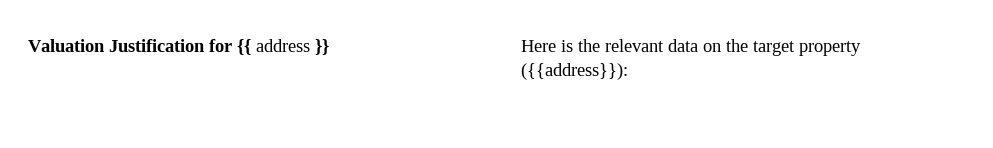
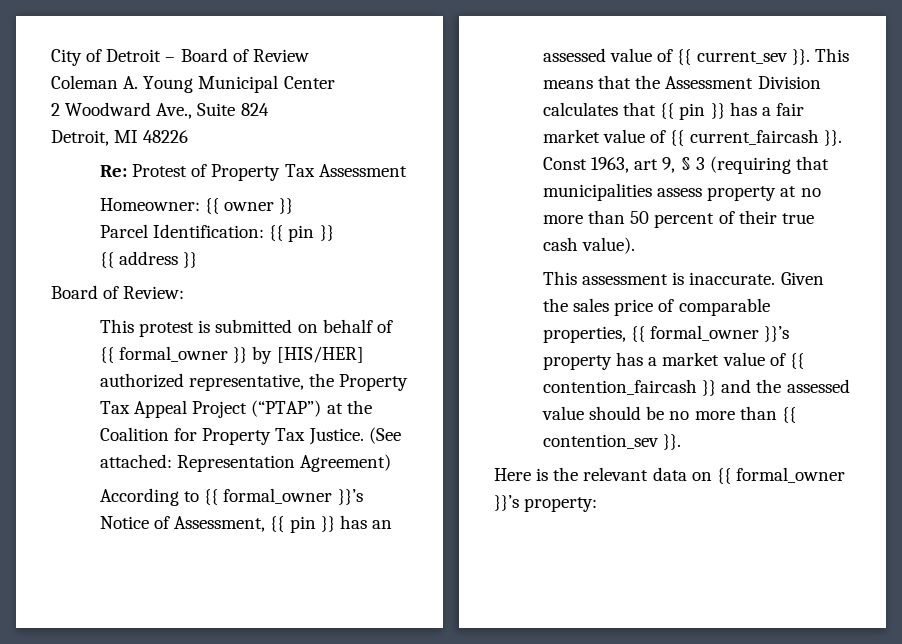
[28,39,329,55] Valuation Justification for {{ address }} -> [51,48,309,66] [51,75,335,93] [51,102,269,119] [51,130,189,146] [100,164,407,181] [100,198,294,214] [100,224,334,242] [100,251,198,268] [51,285,185,299] [100,319,393,337] [100,346,364,364] [100,373,409,391] [100,400,372,418] [100,427,401,445] [100,454,392,472] [100,488,363,506] [100,515,392,533] [543,48,849,65] [543,75,821,89] [543,102,804,120] [543,129,842,146] [543,156,829,174] [543,183,821,201] [543,210,814,228] [543,237,636,254] [543,271,824,285] [543,298,770,316] [543,325,790,343] [543,352,804,370] [543,379,850,396] [542,406,796,423] [543,434,682,450] City of Detroit – Board of Review // Coleman A. Young Municipal Center // 2 Woodward Ave., Suite 824 // Detroit, MI 48226 // Re: Protest of Property Tax Assessment // Homeowner: {{ owner }} // Parcel Identification: {{ pin }} // {{ address }} // Board of Review: // This protest is submitted on behalf of {{ formal_owner }} by [HIS/HER] authorized representative, the Property Tax Appeal Project (“PTAP”) at the Coalition for Property Tax Justice. (See attached: Representation Agreement) // According to {{ formal_owner }}’s Notice of Assessment, {{ pin }} has an assessed value of {{ current_sev }}. This means that the Assessment Division calculates that {{ pin }} has a fair market value of {{ current_faircash }}. Const 1963, art 9, § 3 (requiring that municipalities assess property at no more than 50 percent of their true cash value). // This assessment is inaccurate. Given the sales price of comparable properties, {{ formal_owner }}’s property has a market value of {{ contention_faircash }} and the assessed value should be no more than {{ contention_sev }}.
[726,39,861,56] [521,63,628,80] the target property ({{address}}): -> [716,467,845,484] [494,495,598,512] {{ formal_owner }}’s property:

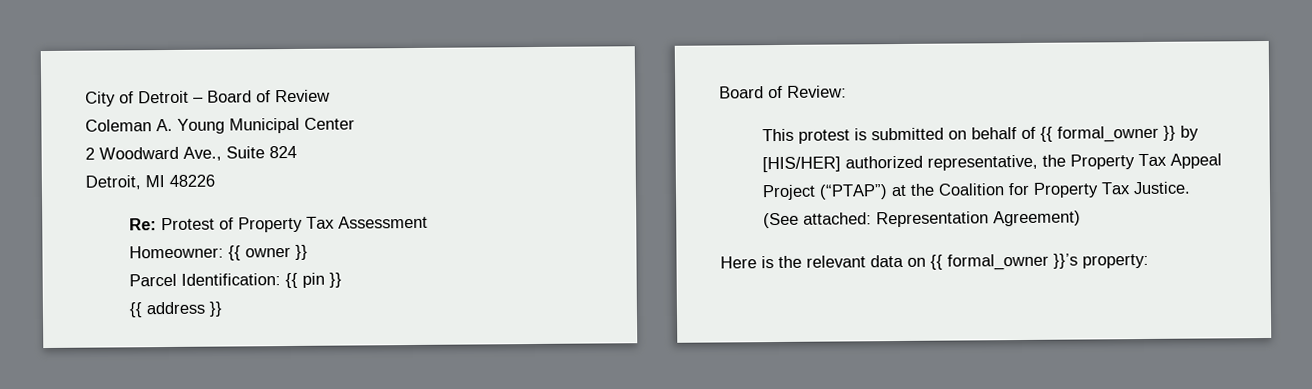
[100,488,363,506] [100,515,392,533] [543,48,849,65] [543,75,821,89] [543,102,804,120] [543,129,842,146] [543,156,829,174] [543,183,821,201] [543,210,814,228] [543,237,636,254] [543,271,824,285] [543,298,770,316] [543,325,790,343] [543,352,804,370] [543,379,850,396] [542,406,796,423] [543,434,682,450] // According to {{ formal_owner }}’s Notice of Assessment, {{ pin }} has an assessed value of {{ current_sev }}. This means that the Assessment Division calculates that {{ pin }} has a fair market value of {{ current_faircash }}. Const 1963, art 9, § 3 (requiring that municipalities assess property at no more than 50 percent of their true cash value). // This assessment is inaccurate. Given the sales price of comparable properties, {{ formal_owner }}’s property has a market value of {{ contention_faircash }} and the assessed value should be no more than {{ contention_sev }}. -> (1081, 218) none

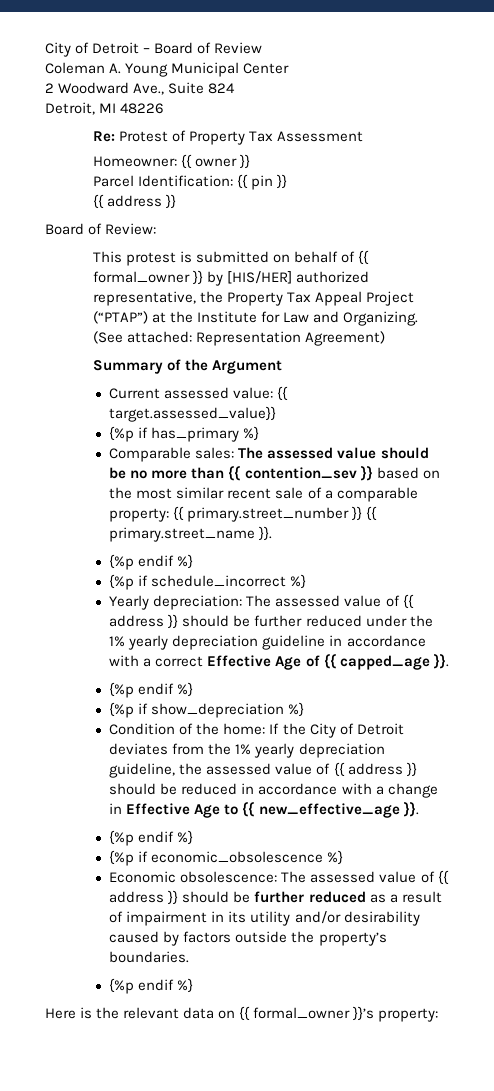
[937,181,1191,198] Coalition for Property Tax Justice. -> [196,311,419,326] Institute for Law and Organizing.
(1081, 218) none -> [92,359,282,374] [109,386,289,401] [109,406,277,422] [109,426,260,442] [109,447,429,462] [109,466,440,481] [109,487,418,502] [109,506,378,522] [109,526,273,542] [109,554,194,570] [109,574,307,590] [109,594,414,610] [109,614,433,629] [109,635,426,650] [109,654,449,670] [109,682,194,698] [109,702,305,718] [109,723,404,738] [109,743,385,758] [109,762,417,778] [109,783,438,798] [109,802,419,818] [109,830,194,846] [109,850,344,866] [109,870,449,885] [109,890,442,905] [109,911,420,926] [109,931,387,946] [109,951,190,963] [109,978,194,994] // Summary of the Argument // Current assessed value: {{ target.assessed_value}} // {%p if has_primary %} // Comparable sales: The assessed value should be no more than {{ contention_sev }} based on the most similar recent sale of a comparable property: {{ primary.street_number }} {{ primary.street_name }}. // {%p endif %} // {%p if schedule_incorrect %} // Yearly depreciation: The assessed value of {{ address }} should be further reduced under the 1% yearly depreciation guideline in accordance with a correct Effective Age of {{ capped_age }}. // {%p endif %} // {%p if show_depreciation %} // Condition of the home: If the City of Detroit deviates from the 1% yearly depreciation guideline, the assessed value of {{ address }} should be reduced in accordance with a change in Effective Age to {{ new_effective_age }}. // {%p endif %} // {%p if economic_obsolescence %} // Economic obsolescence: The assessed value of {{ address }} should be further reduced as a result of impairment in its utility and/or desirability caused by factors outside the property’s boundaries. // {%p endif %}

